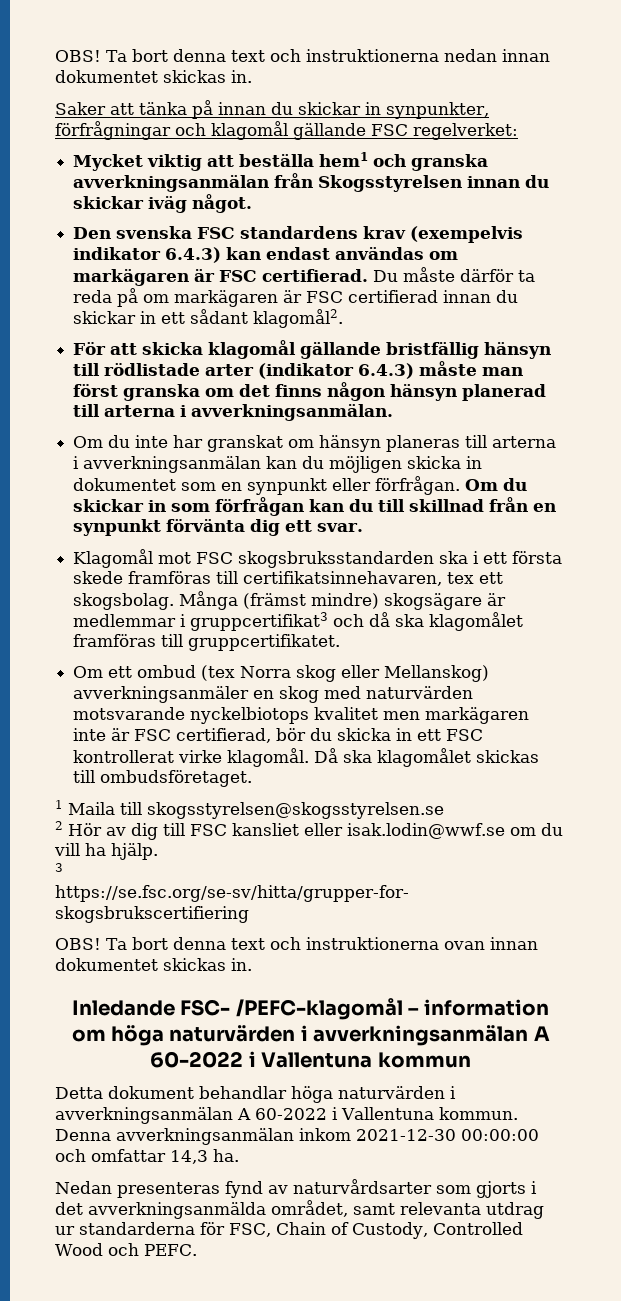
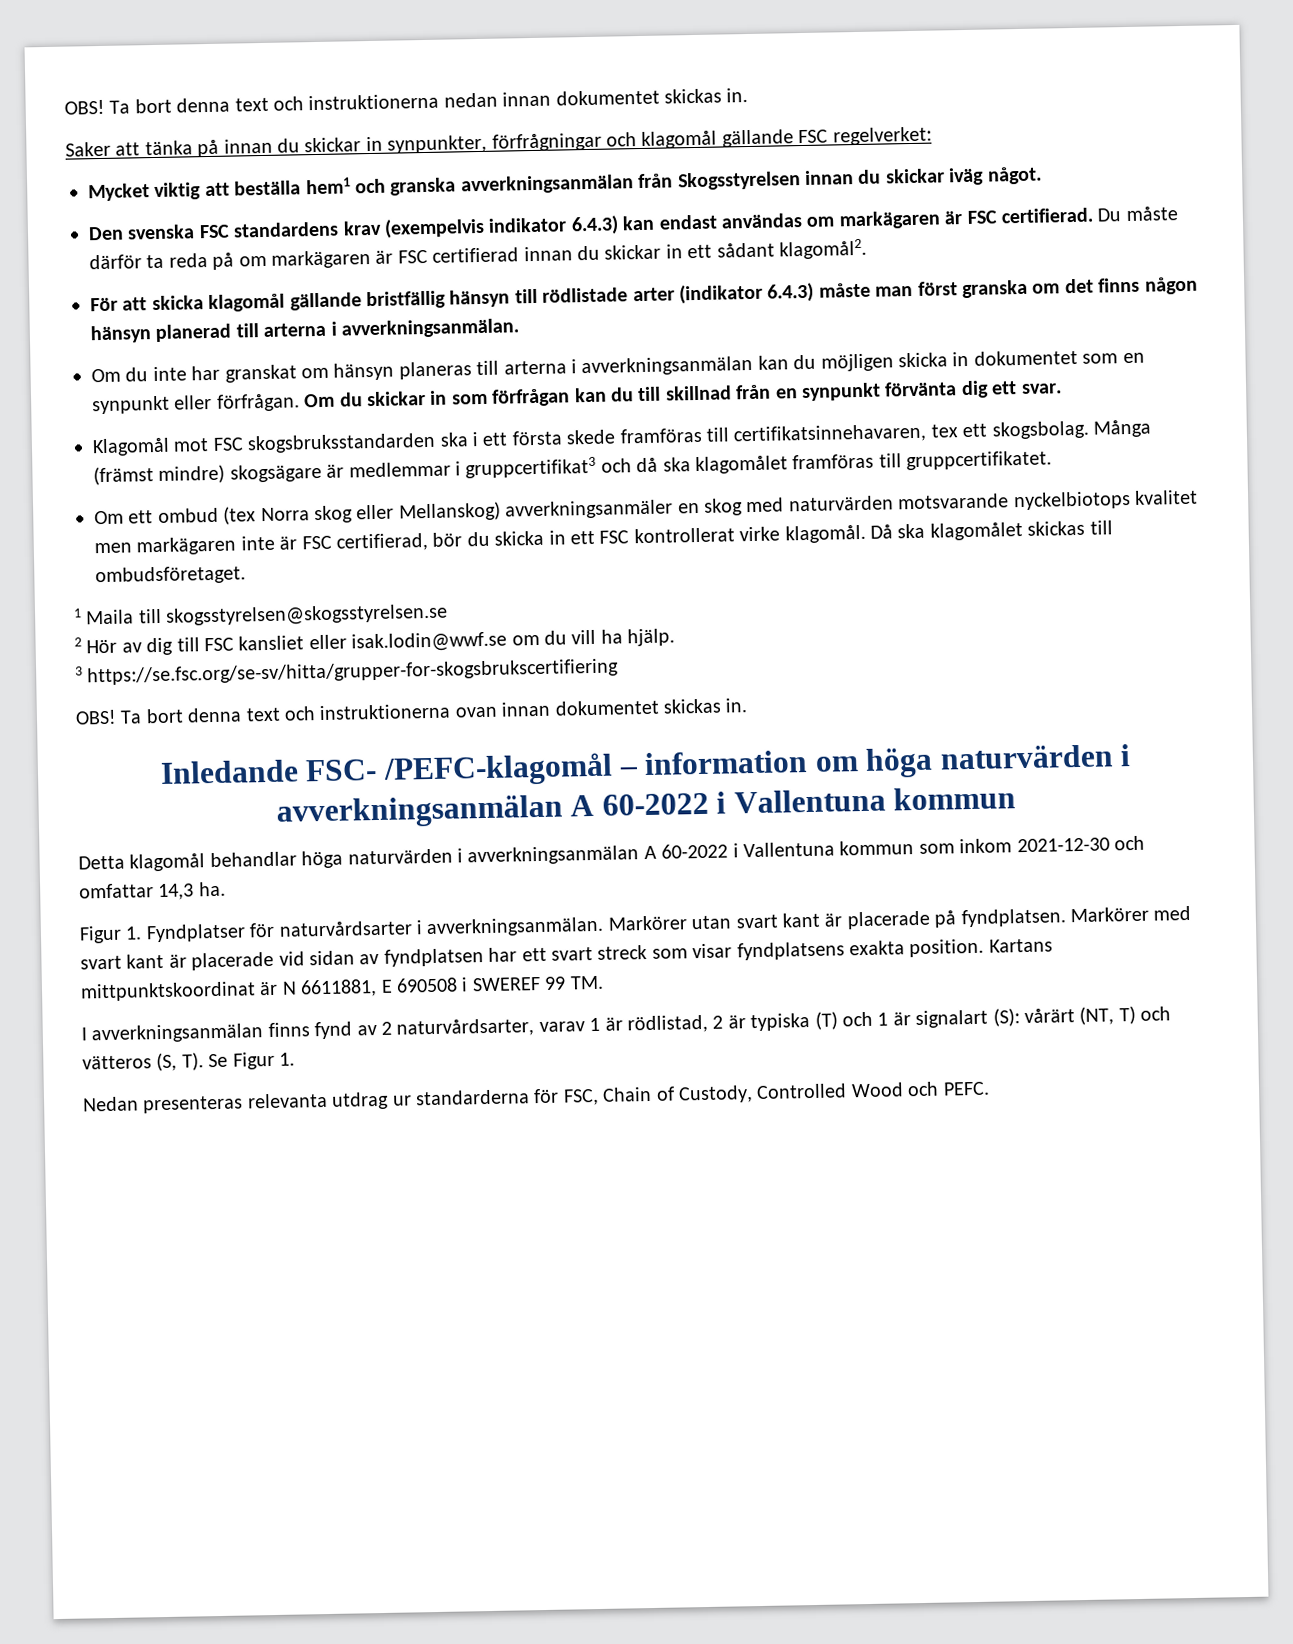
[108,1086,194,1099] dokument -> [129,853,206,872] klagomål
[438,1107,518,1120] [55,1128,294,1145] kommun. Denna avverkningsanmälan -> [839,840,955,856] kommun som
[461,1129,539,1141] 00:00:00 -> (1110, 845) none
[55,1179,537,1198] [55,1200,395,1219] Nedan presenteras fynd av naturvårdsarter som gjorts i det avverkningsanmälda området, samt -> [79,905,1192,944] [80,938,1053,971] [80,975,604,1002] [81,1005,1172,1044] [82,1051,295,1072] [82,1095,244,1114] Figur 1. Fyndplatser för naturvårdsarter i avverkningsanmälan. Markörer utan svart kant är placerade på fyndplatsen. Markörer med svart kant är placerade vid sidan av fyndplatsen har ett svart streck som visar fyndplatsens exakta position. Kartans mittpunktskoordinat är N 6611881, E 690508 i SWEREF 99 TM. // I avverkningsanmälan finns fynd av 2 naturvårdsarter, varav 1 är rödlistad, 2 är typiska (T) och 1 är signalart (S): vårärt (NT, T) och vätteros (S, T). Se Figur 1. // Nedan presenteras

